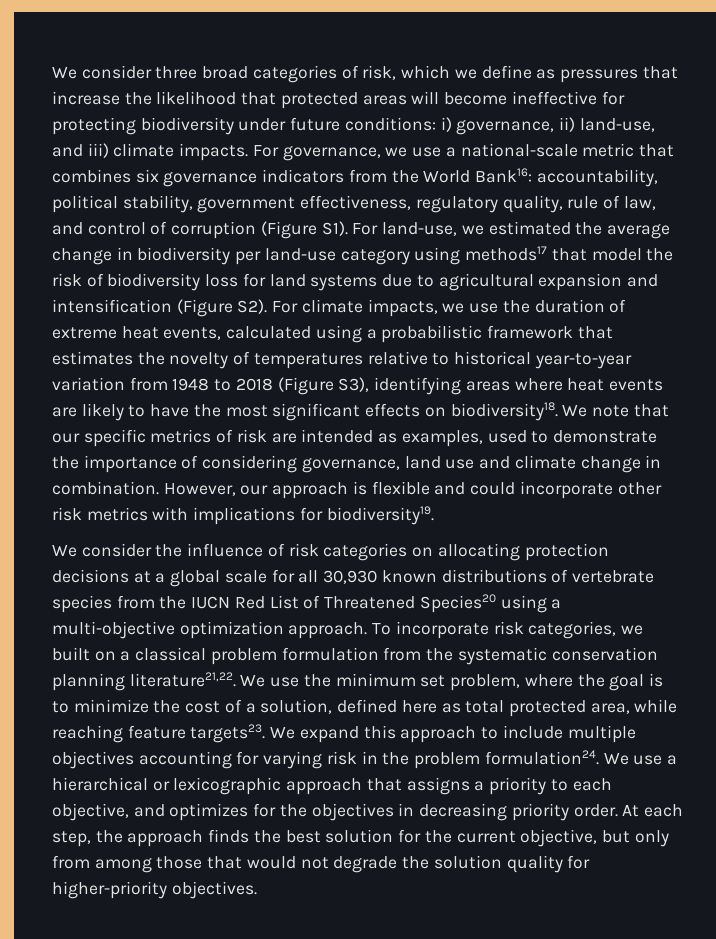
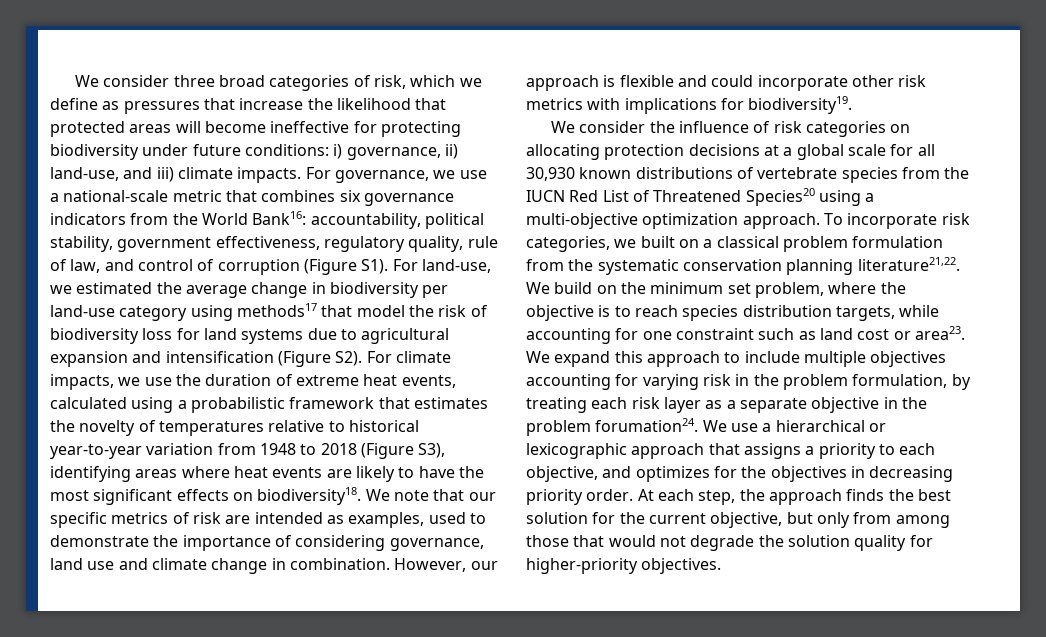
[270,677,300,687] use -> [554,282,617,294] build on
[609,674,645,691] goal -> [526,305,594,321] objective
[73,699,678,717] [52,724,266,743] minimize the cost of a solution, defined here as total protected area, while reaching feature targets23. -> [634,305,940,321] [526,326,965,344] reach species distribution targets, while accounting for one constraint such as land cost or area23.
[484,750,599,765] formulation24. -> [852,374,971,390] [526,397,927,413] [526,418,699,436] formulation, by treating each risk layer as a separate objective in the problem forumation24.

